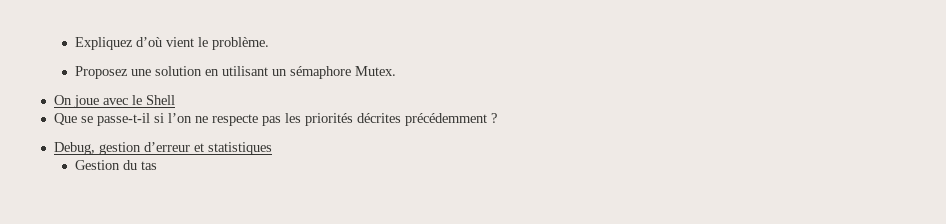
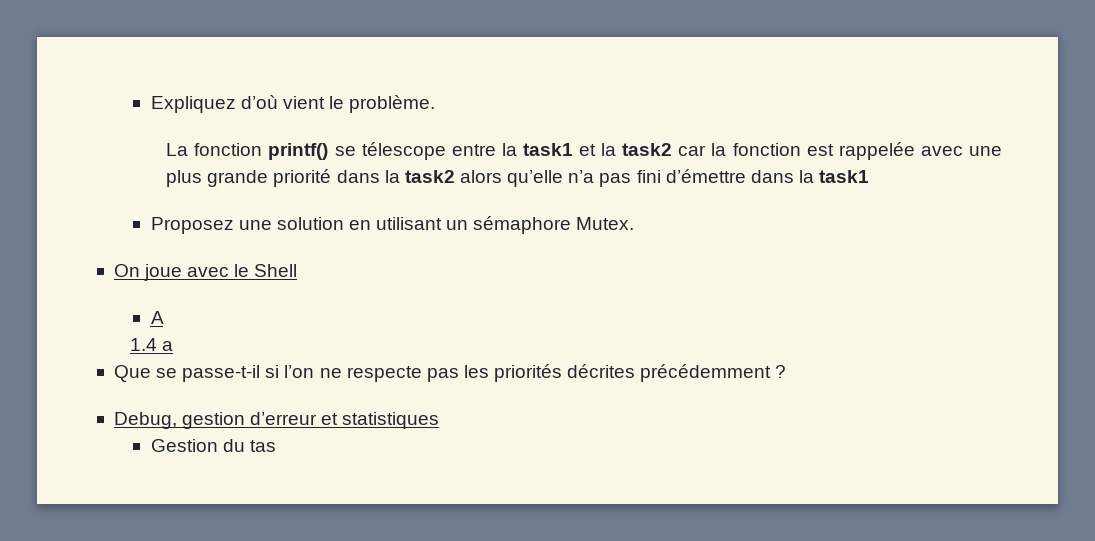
(269, 43) none -> [166,142,1003,160] [166,169,870,187] // La fonction printf() se télescope entre la task1 et la task2 car la fonction est rappelée avec une plus grande priorité dans la task2 alors qu’elle n’a pas fini d’émettre dans la task1
(175, 100) none -> [150,311,164,324] [129,338,173,351] // A // 1.4 a

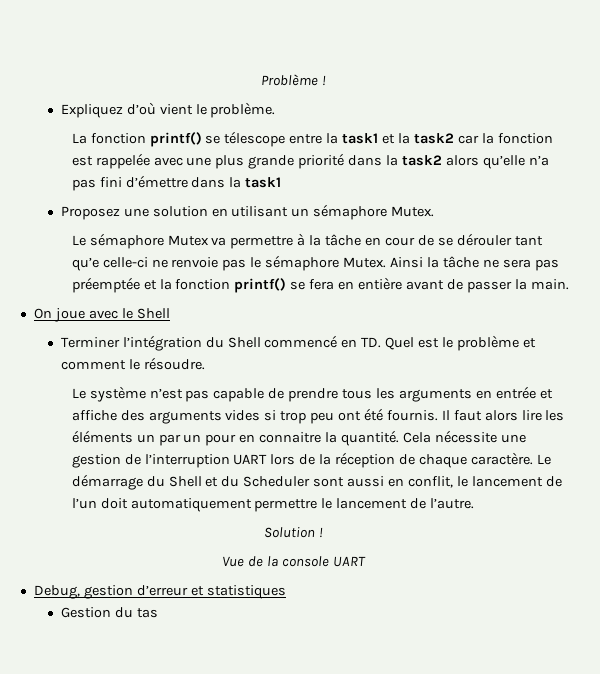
(150, 104) none -> [261,74,326,86] Problème ! //
(635, 223) none -> [71,233,543,249] [71,255,559,271] [71,277,569,293] // Le sémaphore Mutex va permettre à la tâche en cour de se dérouler tant qu’e celle-ci ne renvoie pas le sémaphore Mutex. Ainsi la tâche ne sera pas préemptée et la fonction printf() se fera en entière avant de passer la main.
[150,311,164,324] [129,338,173,351] [113,364,787,382] A // 1.4 a // Que se passe-t-il si l’on ne respecte pas les priorités décrites précédemment ? -> [60,335,536,351] [60,357,205,370] [71,386,553,402] [71,408,565,424] [71,430,526,446] [71,452,551,468] [71,474,562,490] [71,498,475,512] [264,527,323,538] [222,556,366,567] Terminer l’intégration du Shell commencé en TD. Quel est le problème et comment le résoudre. // Le système n’est pas capable de prendre tous les arguments en entrée et affiche des arguments vides si trop peu ont été fournis. Il faut alors lire les éléments un par un pour en connaitre la quantité. Cela nécessite une gestion de l’interruption UART lors de la réception de chaque caractère. Le démarrage du Shell et du Scheduler sont aussi en conflit, le lancement de l’un doit automatiquement permettre le lancement de l’autre. // Solution ! // Vue de la console UART

